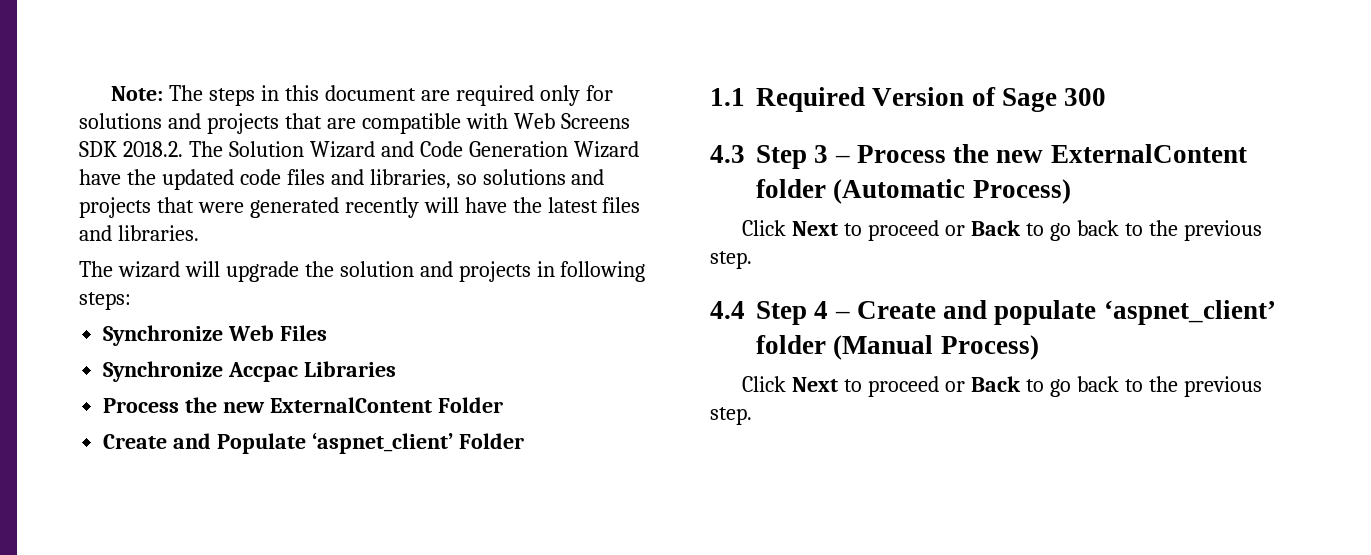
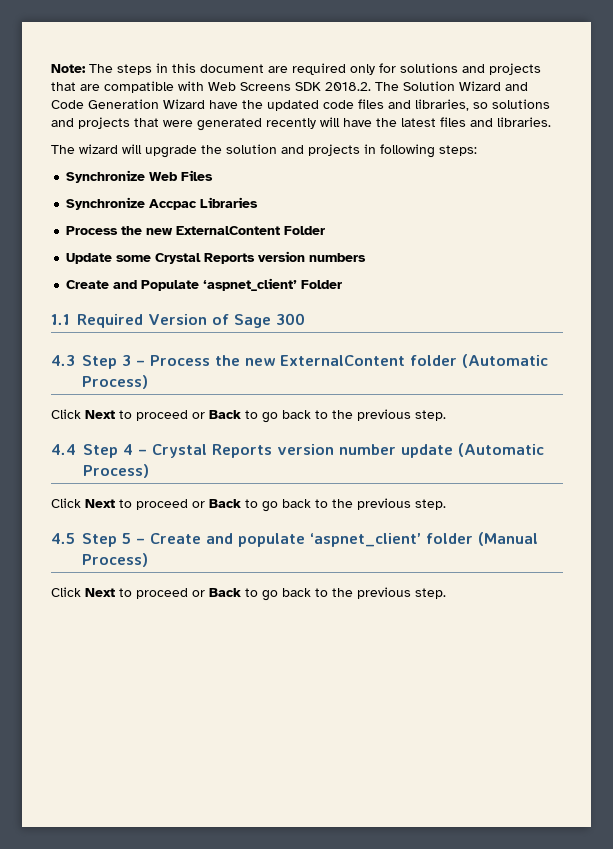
(503, 405) none -> [66,251,367,264] // Update some Crystal Reports version numbers
(850, 315) none -> [152,443,544,458] [83,464,149,478] [51,498,446,512] [51,533,145,547] Crystal Reports version number update (Automatic Process) // Click Next to proceed or Back to go back to the previous step. // 4.5 Step 5 –

